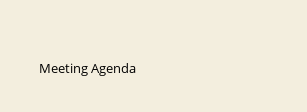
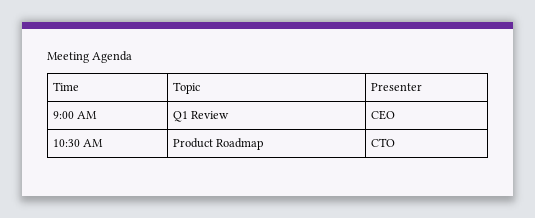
(137, 69) none -> [52,82,79,91] [172,82,200,94] [370,83,422,91] [52,111,98,119] [172,111,230,122] [370,110,395,120] [52,139,104,147] [172,138,264,150] [370,138,395,147] // Time | Topic | Presenter // 9:00 AM | Q1 Review | CEO // 10:30 AM | Product Roadmap | CTO

